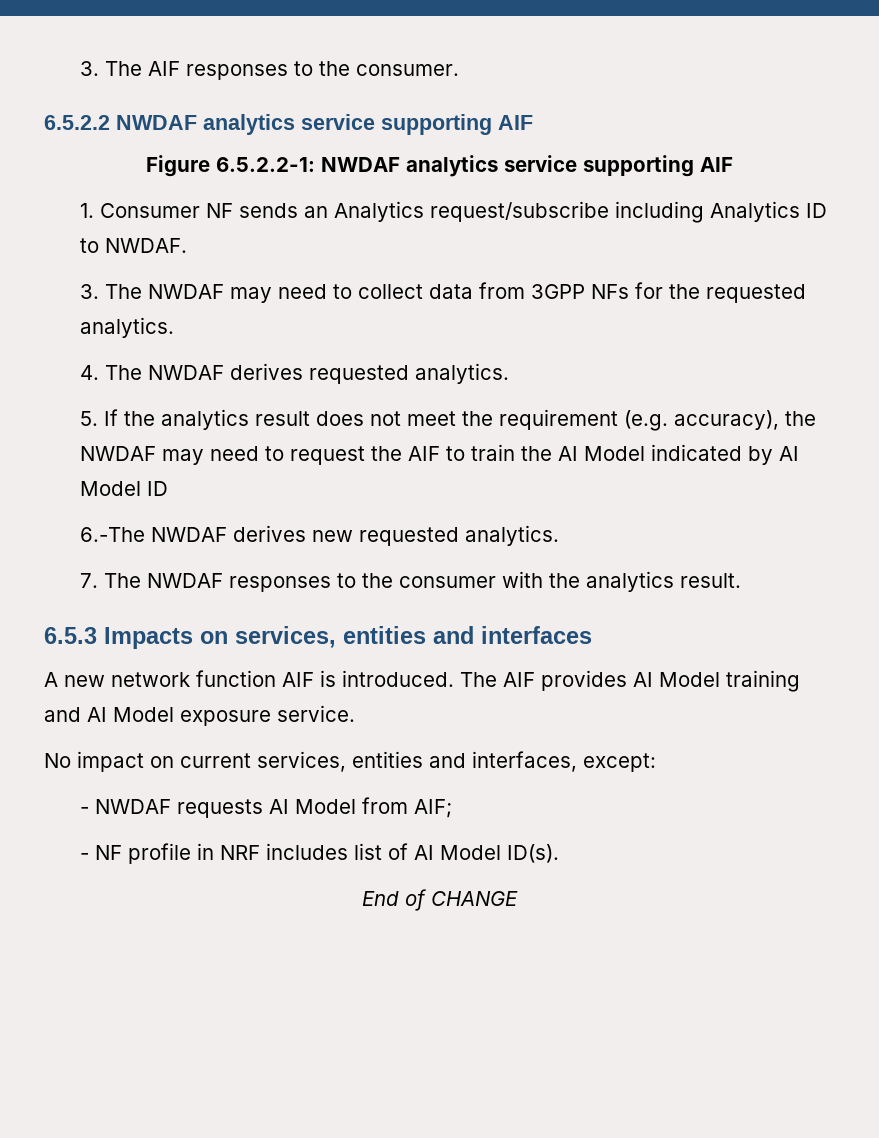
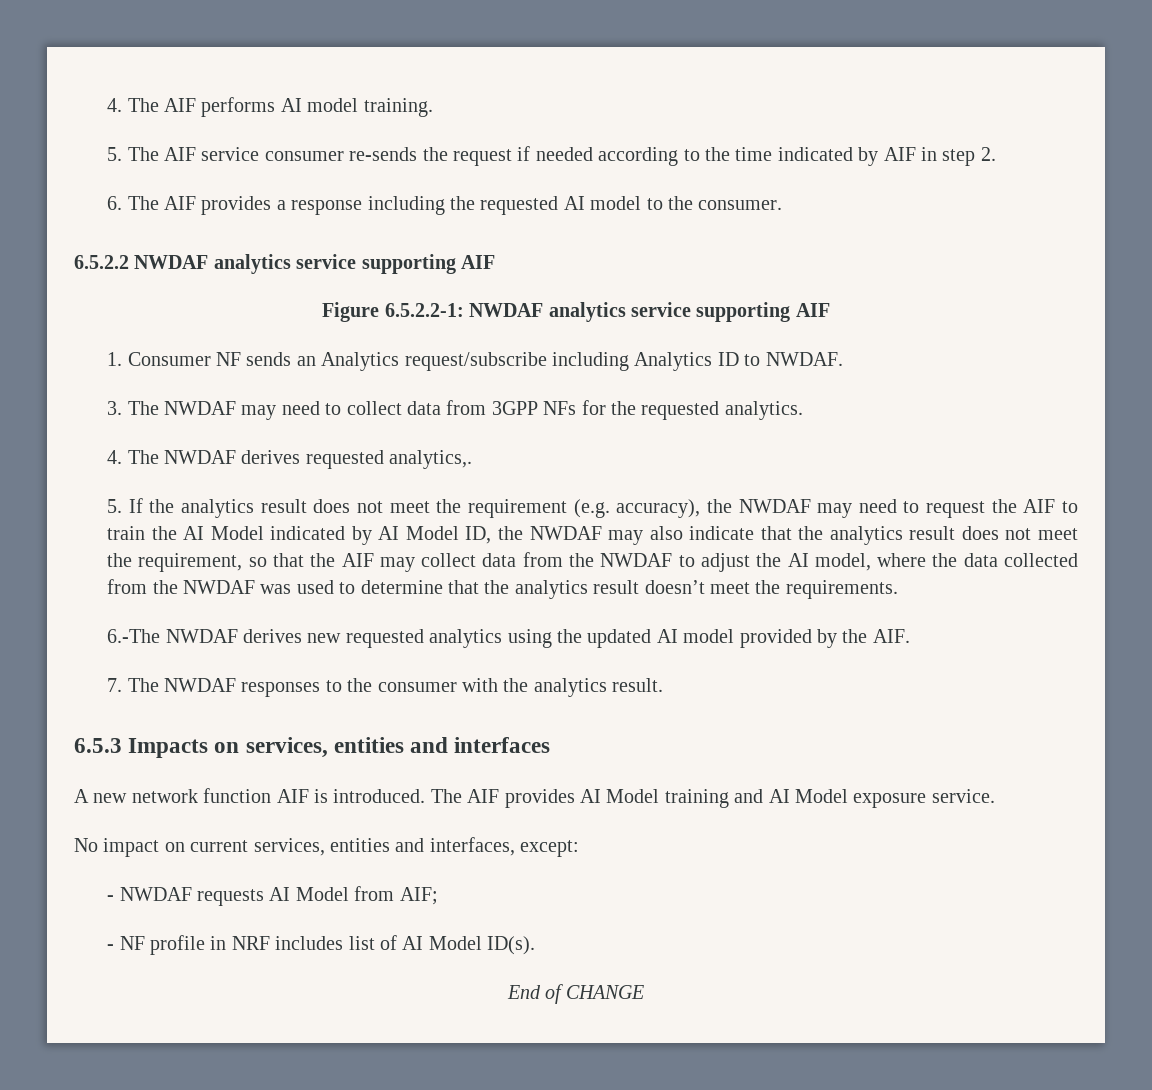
[80,61,289,80] 3. The AIF responses -> [107,97,433,117] [107,146,996,166] [107,196,642,215] 4. The AIF performs AI model training. // 5. The AIF service consumer re-sends the request if needed according to the time indicated by AIF in step 2. // 6. The AIF provides a response including the requested AI model
[415,363,510,384] analytics. -> [389,450,473,469] analytics,.
[147,481,169,496] ID -> [465,526,1078,545] [107,552,1079,572] [107,579,898,599] ID, the NWDAF may also indicate that the analytics result does not meet the requirement, so that the AIF may collect data from the NWDAF to adjust the AI model, where the data collected from the NWDAF was used to determine that the analytics result doesn’t meet the requirements.
[465,525,560,546] analytics. -> [429,629,910,648] analytics using the updated AI model provided by the AIF.

